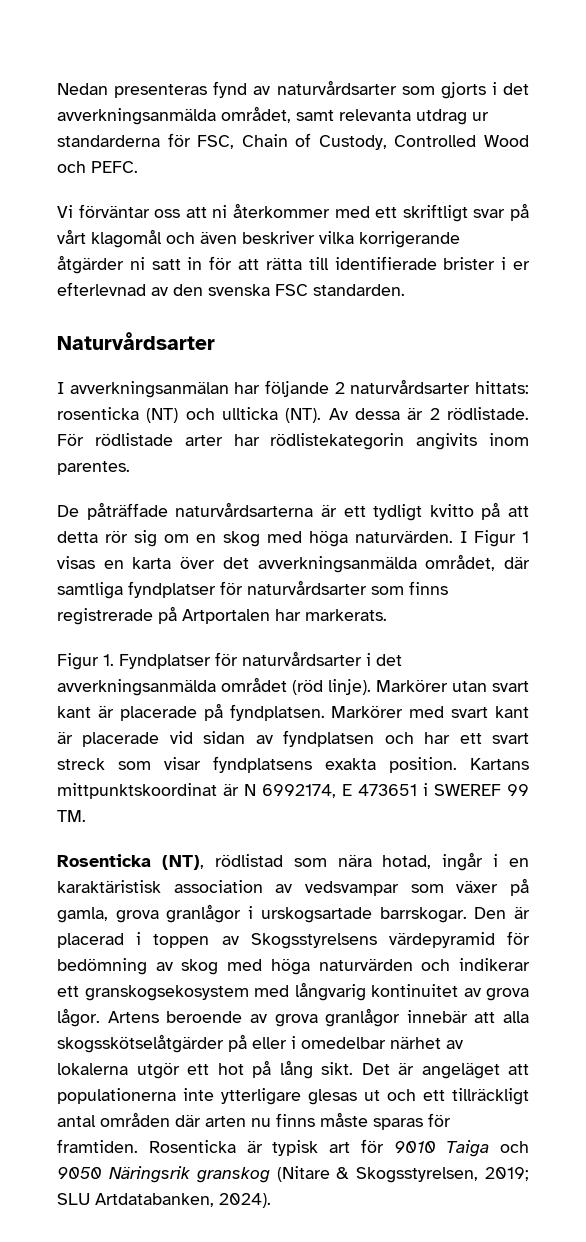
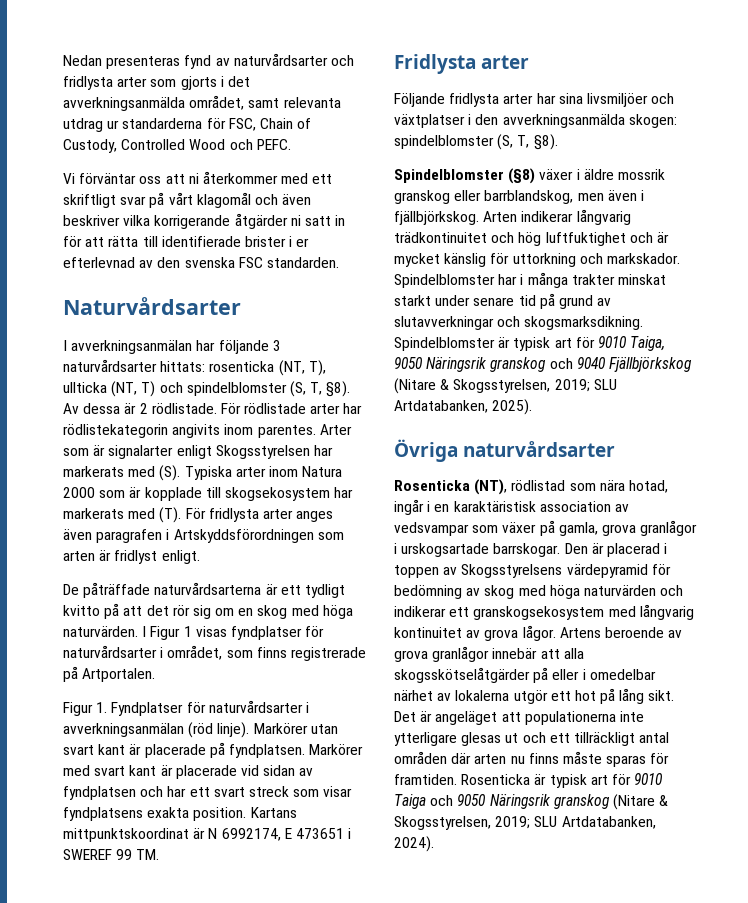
(397, 87) none -> [330,55,354,66] [63,76,148,90] och fridlysta arter
[334,382,345,394] 2 -> [272,340,281,351] 3
[146,407,322,423] (NT) och ullticka (NT). -> [278,360,326,376] [63,381,351,397] (NT, T), ullticka (NT, T) och spindelblomster (S, T, §8).
(130, 468) none -> [319,424,352,435] [63,445,333,459] [63,465,343,481] [63,487,354,501] [63,507,334,523] [63,529,344,543] [63,550,200,564] Arter som är signalarter enligt Skogsstyrelsen har markerats med (S). Typiska arter inom Natura 2000 som är kopplade till skogsekosystem har markerats med (T). För fridlysta arter anges även paragrafen i Artskyddsförordningen som arten är fridlyst enligt.
[57,531,98,543] detta -> [146,605,169,616] det
[103,554,530,573] [57,582,123,599] en karta över det avverkningsanmälda området, där samtliga -> (227, 631) none
(367, 587) none -> [160,645,223,660] i området,
[182,609,387,624] Artportalen har markerats. -> [82,668,156,682] Artportalen.
[376,654,402,666] [57,677,287,696] det avverkningsanmälda området -> [63,723,184,737] avverkningsanmälan
(86, 816) none -> [394,54,530,74] [394,93,675,107] [394,114,677,128] [394,134,558,150] [394,168,665,184] [394,190,644,204] [394,209,631,225] [394,232,669,246] [394,253,680,267] [394,272,666,288] [394,293,612,309] [394,316,644,330] [394,336,666,351] [394,357,692,372] [394,378,617,394] [394,399,533,415] [394,439,616,462] // Fridlysta arter // Följande fridlysta arter har sina livsmiljöer och växtplatser i den avverkningsanmälda skogen: spindelblomster (S, T, §8). // Spindelblomster (§8) växer i äldre mossrik granskog eller barrblandskog, men även i fjällbjörkskog. Arten indikerar långvarig trädkontinuitet och hög luftfuktighet och är mycket känslig för uttorkning och markskador. Spindelblomster har i många trakter minskat starkt under senare tid på grund av slutavverkningar och skogsmarksdikning. Spindelblomster är typisk art för 9010 Taiga, 9050 Näringsrik granskog och 9040 Fjällbjörkskog (Nitare & Skogsstyrelsen, 2019; SLU Artdatabanken, 2025). // Övriga naturvårdsarter

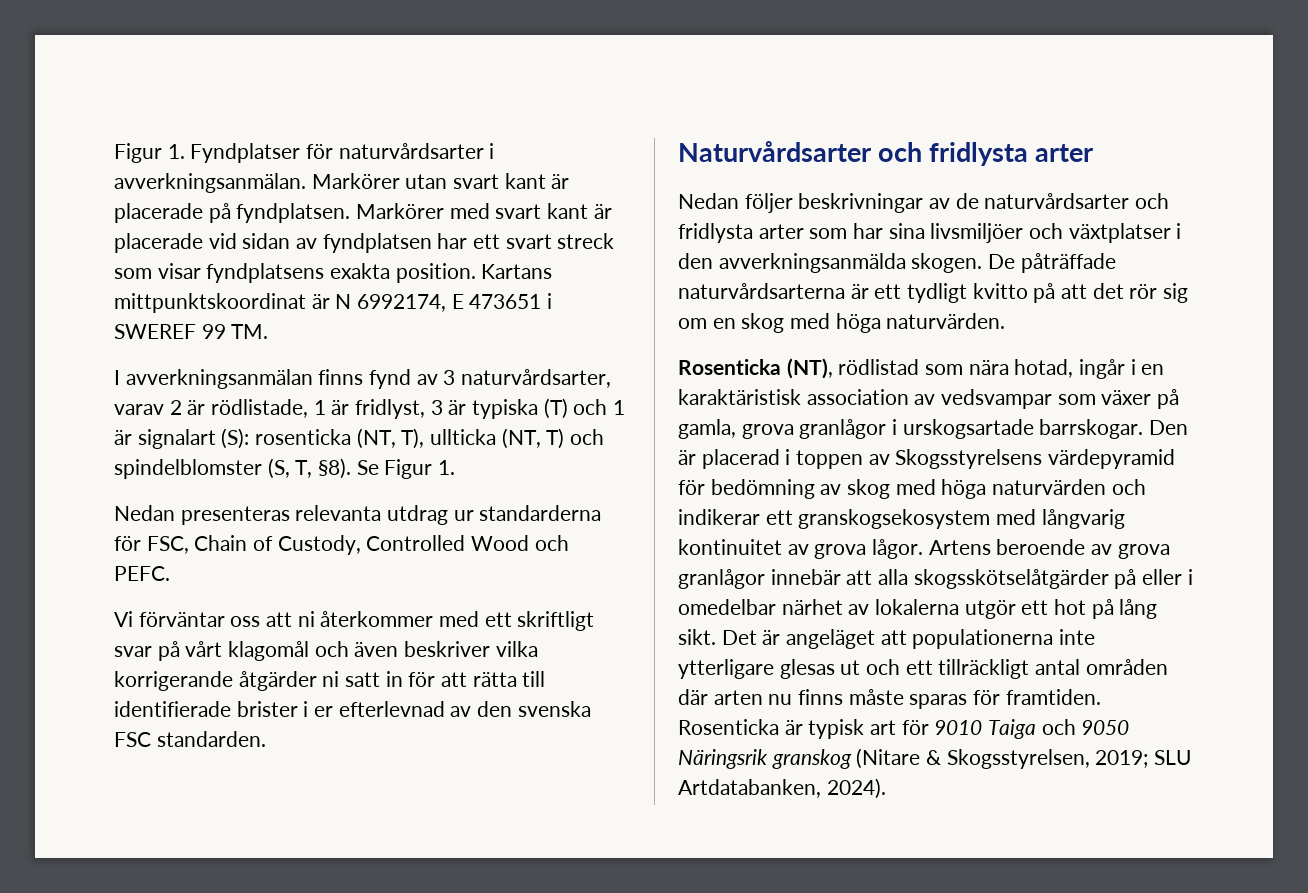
[63,53,354,69] [63,76,250,90] [63,95,280,111] Nedan presenteras fynd av naturvårdsarter och fridlysta arter som gjorts i det avverkningsanmälda området, samt -> [114,143,495,163] [114,173,570,193] [114,203,612,223] [114,233,615,253] [114,263,553,283] [114,293,553,313] [114,324,269,339] [114,369,612,389] [114,398,626,419] [114,428,605,449] [114,458,456,479] [114,505,290,525] Figur 1. Fyndplatser för naturvårdsarter i avverkningsanmälan. Markörer utan svart kant är placerade på fyndplatsen. Markörer med svart kant är placerade vid sidan av fyndplatsen har ett svart streck som visar fyndplatsens exakta position. Kartans mittpunktskoordinat är N 6992174, E 473651 i SWEREF 99 TM. // I avverkningsanmälan finns fynd av 3 naturvårdsarter, varav 2 är rödlistade, 1 är fridlyst, 3 är typiska (T) och 1 är signalart (S): rosenticka (NT, T), ullticka (NT, T) och spindelblomster (S, T, §8). Se Figur 1. // Nedan presenteras
[63,340,281,354] [63,359,326,376] [63,381,351,397] [63,403,363,414] [63,424,352,438] [63,445,333,459] [63,465,343,481] [63,487,354,501] [63,507,334,523] [63,529,344,543] [63,550,200,564] // I avverkningsanmälan har följande 3 naturvårdsarter hittats: rosenticka (NT, T), ullticka (NT, T) och spindelblomster (S, T, §8). Av dessa är 2 rödlistade. För rödlistade arter har rödlistekategorin angivits inom parentes. Arter som är signalarter enligt Skogsstyrelsen har markerats med (S). Typiska arter inom Natura 2000 som är kopplade till skogsekosystem har markerats med (T). För fridlysta arter anges även paragrafen i Artskyddsförordningen som arten är fridlyst enligt. // -> [878,142,1094,166] [678,193,1170,213] [678,223,1182,243] [678,253,983,273] och fridlysta arter // Nedan följer beskrivningar av de naturvårdsarter och fridlysta arter som har sina livsmiljöer och växtplatser i den avverkningsanmälda skogen.
[142,626,325,640] [63,645,366,661] [63,666,156,682] [63,700,309,716] [63,722,338,738] [63,742,364,758] [63,765,314,779] [63,786,353,800] [63,807,297,821] [63,828,352,842] [63,849,160,860] [394,54,530,74] [394,93,675,107] [394,114,677,128] [394,134,558,150] [394,168,665,184] [394,190,644,204] [394,209,631,225] [394,232,669,246] [394,253,680,267] [394,272,666,288] [394,293,612,309] [394,316,644,330] [394,336,666,351] [394,357,692,372] [394,378,617,394] [394,399,533,415] [394,439,616,462] I Figur 1 visas fyndplatser för naturvårdsarter i området, som finns registrerade på Artportalen. // Figur 1. Fyndplatser för naturvårdsarter i avverkningsanmälan (röd linje). Markörer utan svart kant är placerade på fyndplatsen. Markörer med svart kant är placerade vid sidan av fyndplatsen och har ett svart streck som visar fyndplatsens exakta position. Kartans mittpunktskoordinat är N 6992174, E 473651 i SWEREF 99 TM. // Fridlysta arter // Följande fridlysta arter har sina livsmiljöer och växtplatser i den avverkningsanmälda skogen: spindelblomster (S, T, §8). // Spindelblomster (§8) växer i äldre mossrik granskog eller barrblandskog, men även i fjällbjörkskog. Arten indikerar långvarig trädkontinuitet och hög luftfuktighet och är mycket känslig för uttorkning och markskador. Spindelblomster har i många trakter minskat starkt under senare tid på grund av slutavverkningar och skogsmarksdikning. Spindelblomster är typisk art för 9010 Taiga, 9050 Näringsrik granskog och 9040 Fjällbjörkskog (Nitare & Skogsstyrelsen, 2019; SLU Artdatabanken, 2025). // Övriga naturvårdsarter -> (1006, 321) none

